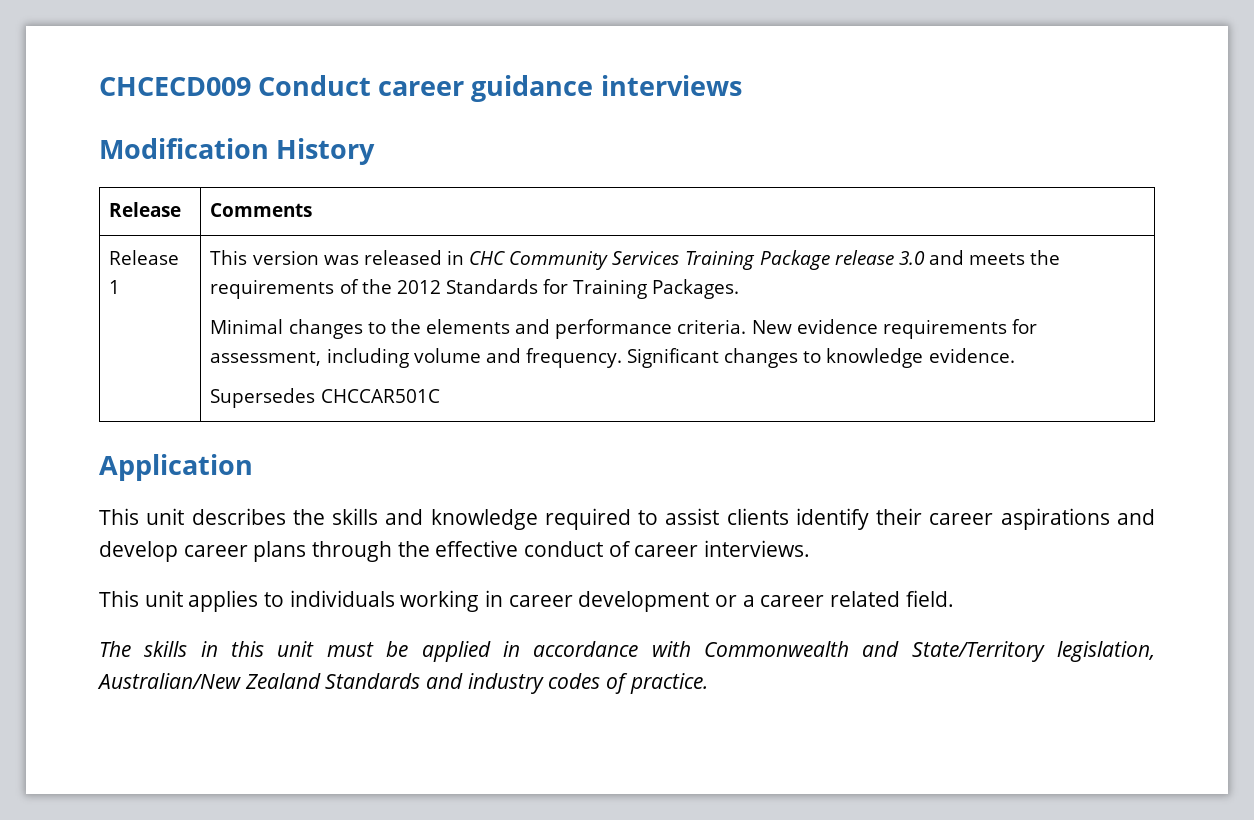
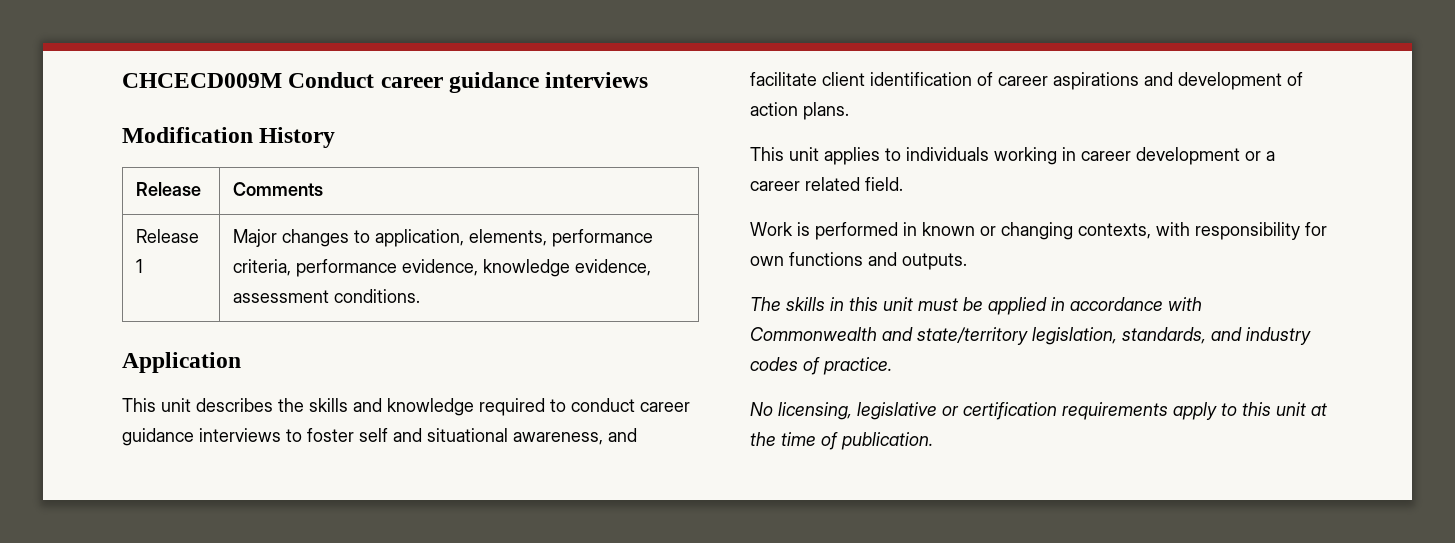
[99,77,251,96] CHCECD009 -> [122,73,282,88] CHCECD009M
[210,250,1061,270] [210,279,740,299] [210,319,1037,339] [210,348,1015,368] [210,388,440,408] This version was released in CHC Community Services Training Package release 3.0 and meets the requirements of the 2012 Standards for Training Packages. // Minimal changes to the elements and performance criteria. New evidence requirements for assessment, including volume and frequency. Significant changes to knowledge evidence. // Supersedes CHCCAR501C -> [232,229,653,247] [232,259,651,277] [232,289,420,303] Major changes to application, elements, performance criteria, performance evidence, knowledge evidence, assessment conditions.
[665,508,1155,530] [99,540,811,562] assist clients identify their career aspirations and develop career plans through the effective conduct of career interviews. -> [571,398,690,412] [122,428,637,446] [750,72,1303,90] [750,102,849,120] conduct career guidance interviews to foster self and situational awareness, and facilitate client identification of career aspirations and development of action plans.
(954, 598) none -> [750,222,1327,240] [750,252,967,270] // Work is performed in known or changing contexts, with responsibility for own functions and outputs.
[911,641,1155,662] [97,673,421,689] State/Territory legislation, Australian/New Zealand Standards -> [917,327,1206,345] state/territory legislation, standards,
(708, 683) none -> [750,402,1327,420] [750,432,933,450] // No licensing, legislative or certification requirements apply to this unit at the time of publication.

